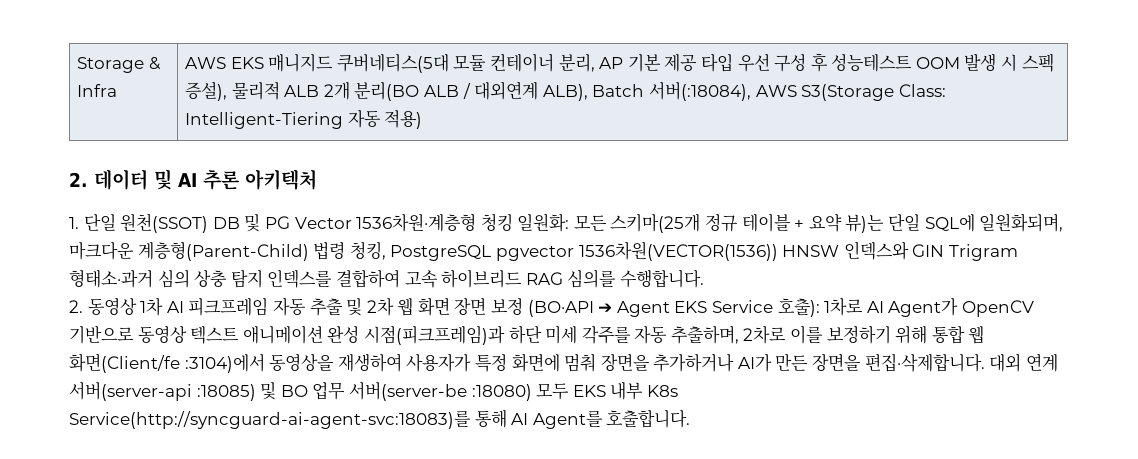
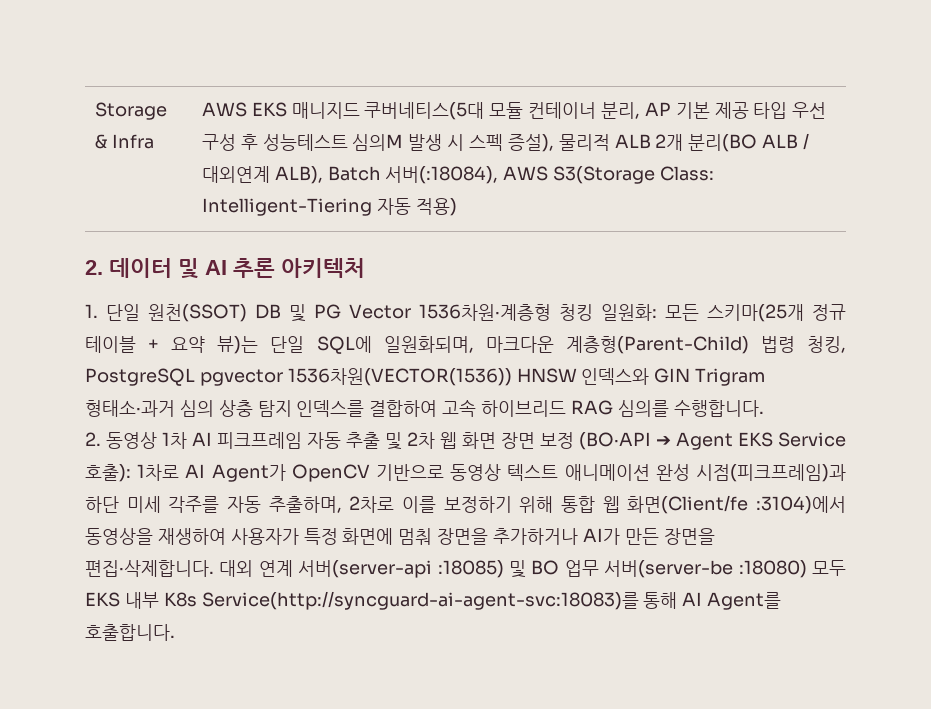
[915,57,960,69] OOM -> [352,134,404,151] 심의M

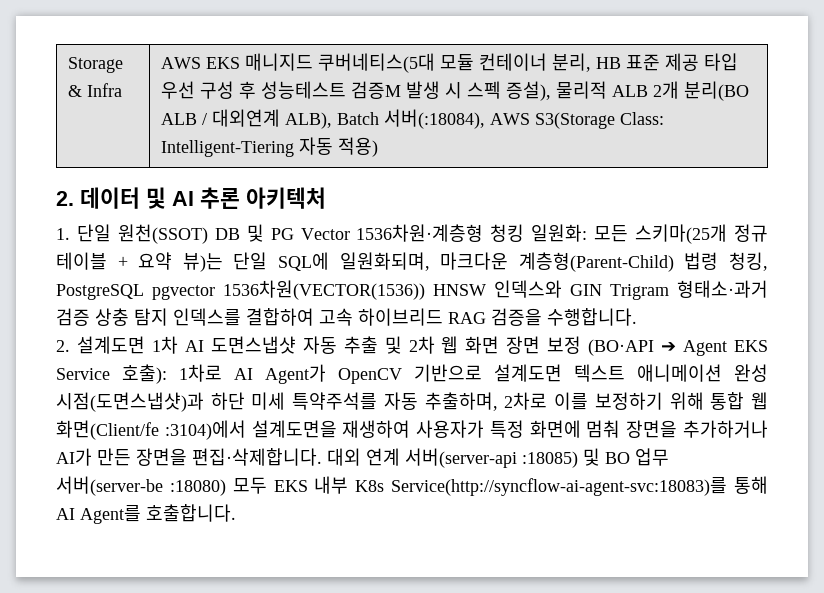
[644,102,710,119] AP 기본 -> [595,54,660,71] HB 표준
[352,134,404,151] 심의M -> [350,81,401,99] 검증M
[179,400,214,417] 심의 -> [56,308,90,326] 검증
[617,400,669,417] 심의를 -> [491,308,542,326] 검증을
[106,432,157,449] 동영상 -> [76,336,145,354] 설계도면
[217,432,302,449] 피크프레임 -> [210,336,296,354] 도면스냅샷
[450,464,502,481] 동영상 -> [494,364,562,382] 설계도면
[696,464,846,482] 시점(피크프레임)과 -> [56,392,204,412] 시점(도면스냅샷)과
[168,496,220,513] 각주를 -> [292,392,378,410] 특약주석를
[85,528,153,545] 동영상을 -> [251,420,337,438] 설계도면을
[201,591,639,610] Service(http://syncguard-ai-agent-svc:18083)를 -> [391,477,728,496] Service(http://syncflow-ai-agent-svc:18083)를

